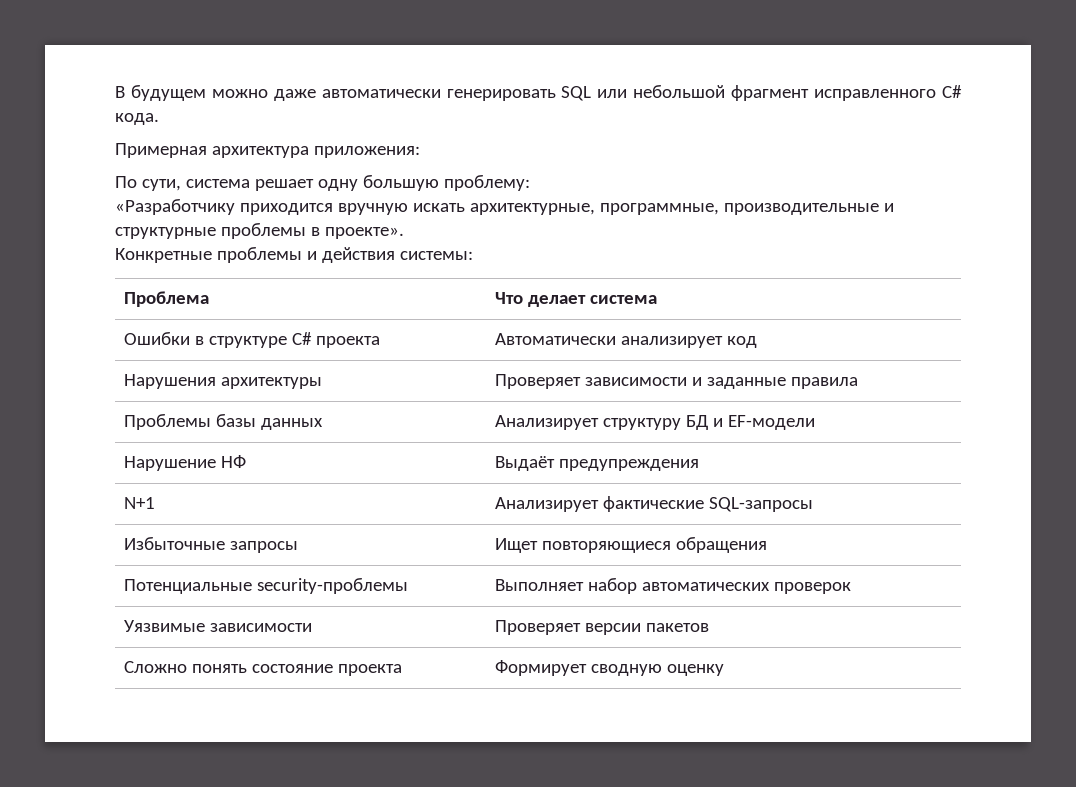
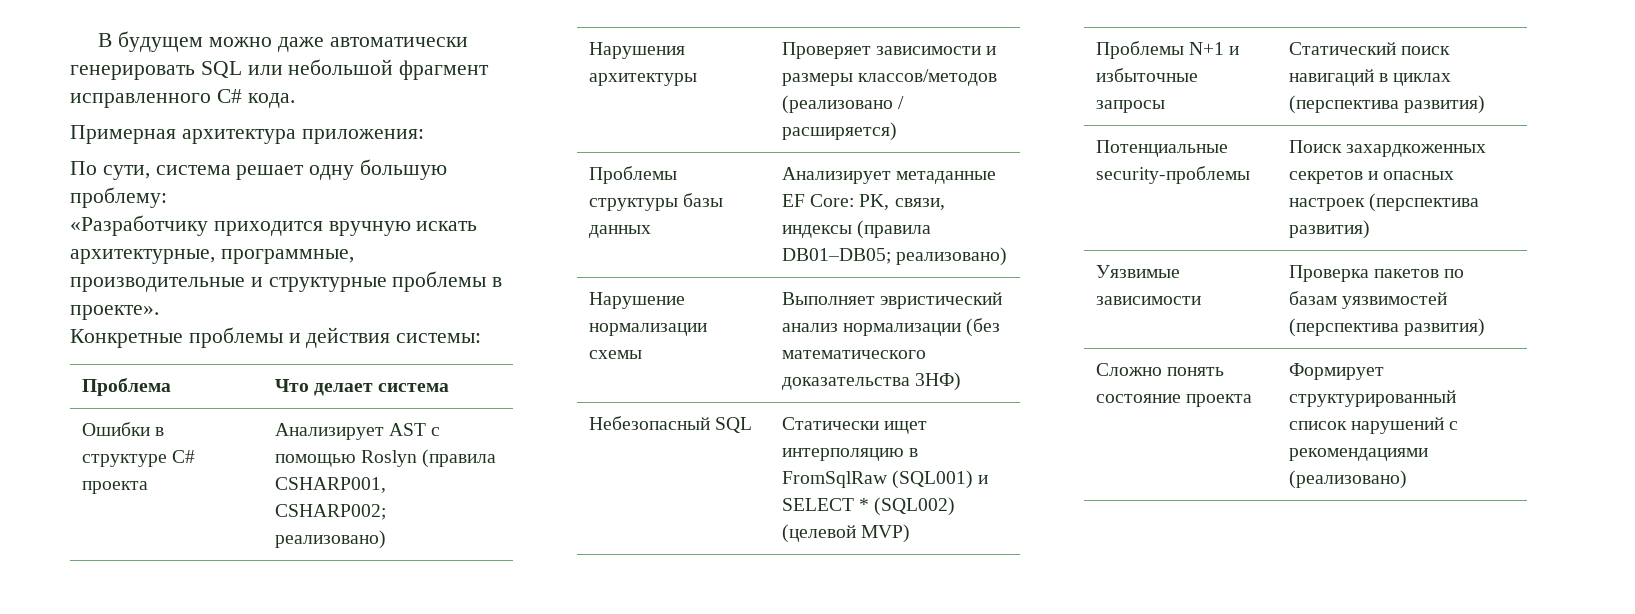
[494,333,757,348] Автоматически анализирует код -> [274,423,441,440] [274,449,497,468] [274,477,386,493] [274,504,386,520] [274,530,386,549] Анализирует AST с помощью Roslyn (правила CSHARP001, CSHARP002; реализовано)
[706,377,858,389] [123,414,211,430] заданные правила // Проблемы -> [781,69,997,86] [781,95,904,114] [781,122,897,141] [588,166,677,184] [588,198,678,211] размеры классов/методов (реализовано / расширяется) // Проблемы структуры
[602,415,815,430] [123,455,246,471] [494,456,699,471] [123,497,155,509] [494,496,813,512] [123,537,298,553] [494,537,767,553] [123,578,408,594] [494,578,851,594] структуру БД и EF-модели // Нарушение НФ | Выдаёт предупреждения // N+1 | Анализирует фактические SQL-запросы // Избыточные запросы | Ищет повторяющиеся обращения // Потенциальные security-проблемы | Выполняет набор автоматических проверок -> [895,171,996,184] [781,194,945,210] [781,220,931,239] [781,247,1007,266] [588,292,685,309] [588,323,707,336] [588,350,642,359] [781,292,1002,309] [781,318,1001,337] [781,350,926,359] [781,372,961,391] [588,416,752,433] [781,417,927,434] [781,448,918,461] [781,470,989,489] [781,497,956,516] [781,524,910,543] [1095,41,1240,59] [1095,68,1198,82] [1095,100,1165,113] [1288,42,1450,55] [1288,69,1452,86] [1288,95,1485,114] [1095,140,1228,157] [1095,166,1250,184] [1288,140,1486,157] [1288,171,1455,184] [1288,193,1479,212] [1288,220,1370,239] метаданные EF Core: PK, связи, индексы (правила DB01–DB05; реализовано) // Нарушение нормализации схемы | Выполняет эвристический анализ нормализации (без математического доказательства 3НФ) // Небезопасный SQL | Статически ищет интерполяцию в FromSqlRaw (SQL001) и SELECT * (SQL002) (целевой MVP) // Проблемы N+1 и избыточные запросы | Статический поиск навигаций в циклах (перспектива развития) // Потенциальные security-проблемы | Поиск захардкоженных секретов и опасных настроек (перспектива развития)
[494,620,641,635] Проверяет версии -> [1288,265,1369,282] Проверка
(709, 627) none -> [1444,269,1465,278] [1288,291,1447,309] [1288,318,1485,337] по базам уязвимостей (перспектива развития)
[590,664,724,676] сводную оценку -> [1288,390,1456,407] [1288,417,1459,434] [1288,448,1428,461] [1288,470,1407,489] структурированный список нарушений с рекомендациями (реализовано)

